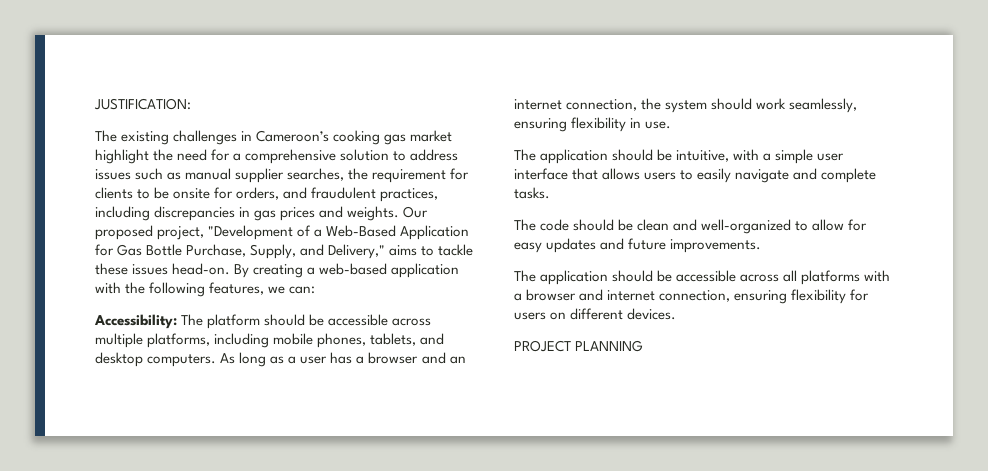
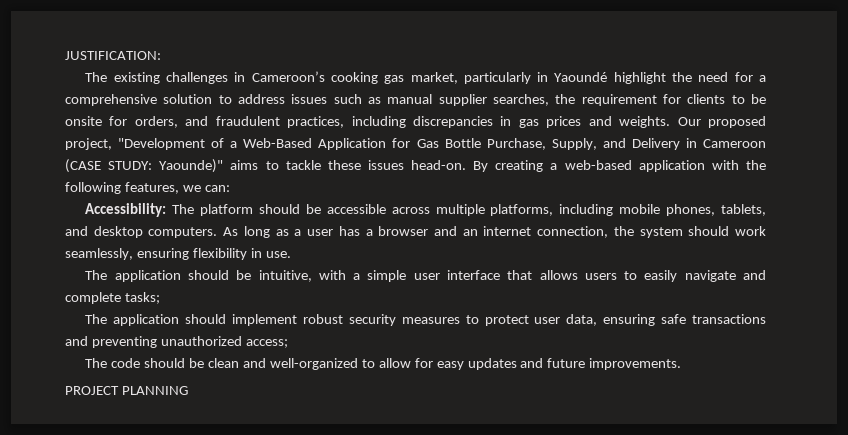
[410,130,453,142] market -> [410,72,608,84] market, particularly in Yaoundé
[328,244,386,259] Delivery," -> [631,138,766,150] [65,159,224,173] Delivery in Cameroon (CASE STUDY: Yaounde)"
[514,187,550,199] tasks. -> [124,292,160,304] [85,314,766,326] [65,336,288,348] tasks; // The application should implement robust security measures to protect user data, ensuring safe transactions and preventing unauthorized access;
[514,270,891,285] [514,289,870,304] [514,308,677,320] // The application should be accessible across all platforms with a browser and internet connection, ensuring flexibility for users on different devices. -> (682, 364) none

